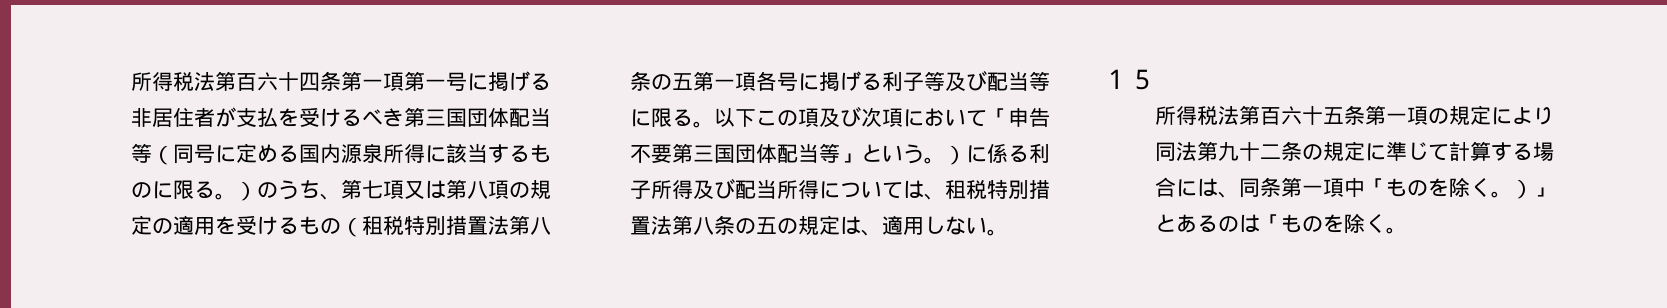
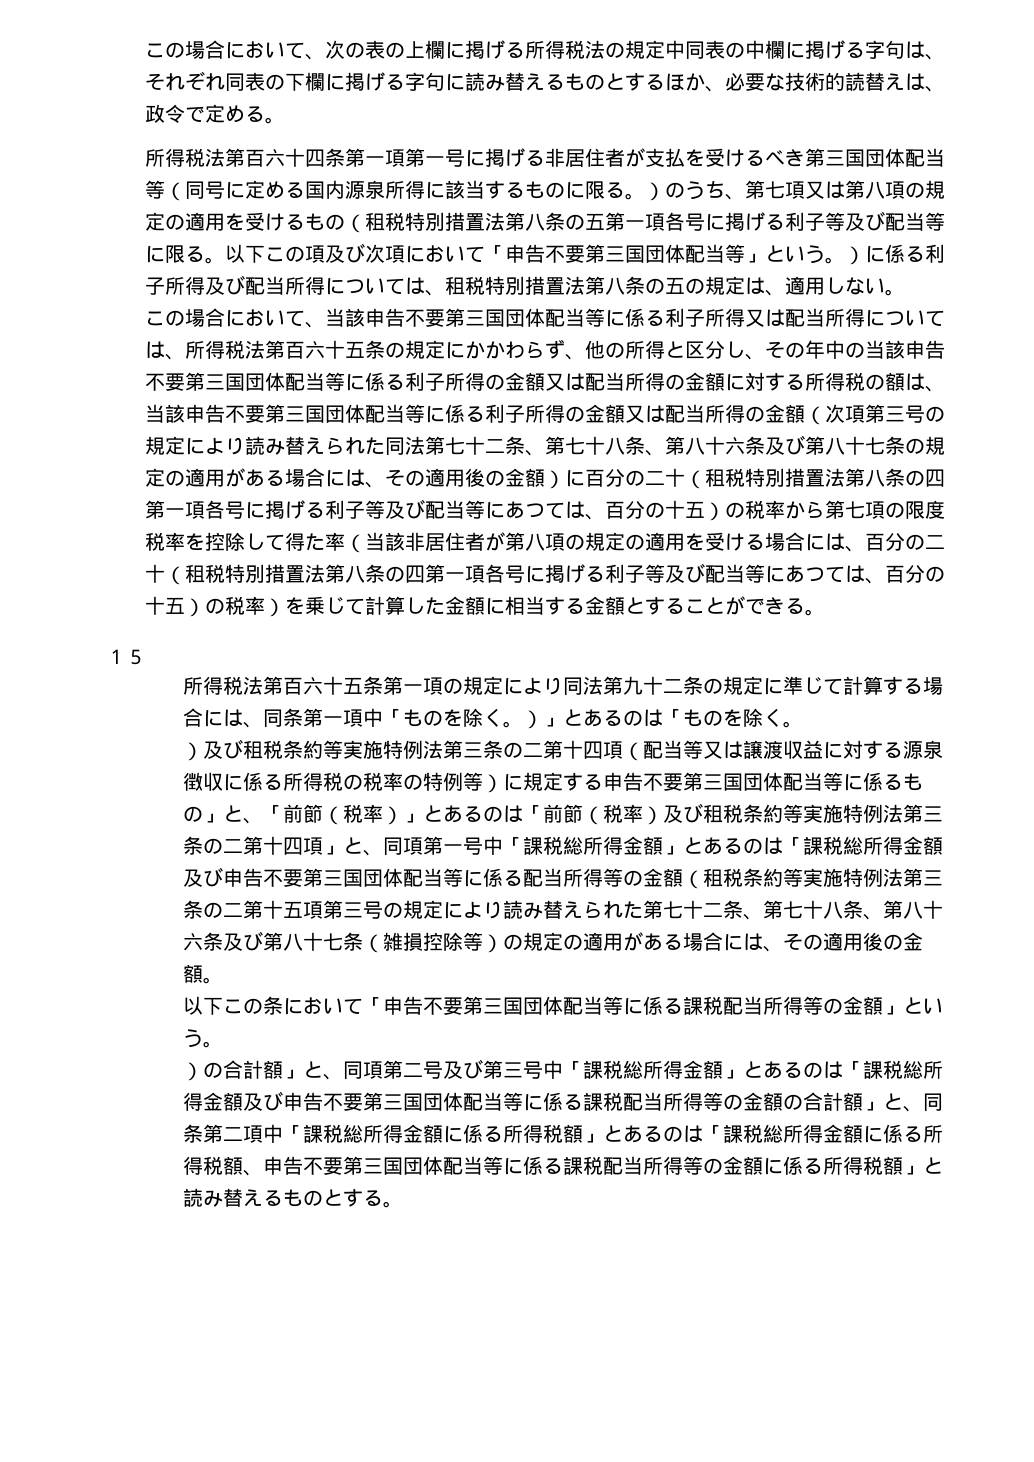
(130, 81) none -> [144,40,945,60] [144,71,945,92] [144,104,285,124] この場合において、次の表の上欄に掲げる所得税法の規定中同表の中欄に掲げる字句は、それぞれ同表の下欄に掲げる字句に読み替えるものとするほか、必要な技術的読替えは、政令で定める。 //
(1008, 232) none -> [144,308,945,328] [144,339,945,360] [144,372,945,392] [144,404,945,425] [144,435,945,456] [144,468,945,489] [144,499,945,521] [144,532,945,553] [144,563,945,585] [144,596,825,617] // この場合において、当該申告不要第三国団体配当等に係る利子所得又は配当所得については、所得税法第百六十五条の規定にかかわらず、他の所得と区分し、その年中の当該申告不要第三国団体配当等に係る利子所得の金額又は配当所得の金額に対する所得税の額は、当該申告不要第三国団体配当等に係る利子所得の金額又は配当所得の金額（次項第三号の規定により読み替えられた同法第七十二条、第七十八条、第八十六条及び第八十七条の規定の適用がある場合には、その適用後の金額）に百分の二十（租税特別措置法第八条の四第一項各号に掲げる利子等及び配当等にあつては、百分の十五）の税率から第七項の限度税率を控除して得た率（当該非居住者が第八項の規定の適用を受ける場合には、百分の二十（租税特別措置法第八条の四第一項各号に掲げる利子等及び配当等にあつては、百分の十五）の税率）を乗じて計算した金額に相当する金額とすることができる。
(1408, 230) none -> [183,739,944,761] [183,772,924,793] [183,803,944,825] [183,836,944,856] [183,867,944,889] [183,900,944,920] [183,931,924,953] [183,964,224,984] [183,996,944,1015] [183,1029,224,1048] [183,1059,944,1081] [183,1091,944,1112] [183,1124,944,1143] [183,1156,944,1176] [183,1188,404,1208] // ）及び租税条約等実施特例法第三条の二第十四項（配当等又は譲渡収益に対する源泉徴収に係る所得税の税率の特例等）に規定する申告不要第三国団体配当等に係るもの」と、「前節（税率）」とあるのは「前節（税率）及び租税条約等実施特例法第三条の二第十四項」と、同項第一号中「課税総所得金額」とあるのは「課税総所得金額及び申告不要第三国団体配当等に係る配当所得等の金額（租税条約等実施特例法第三条の二第十五項第三号の規定により読み替えられた第七十二条、第七十八条、第八十六条及び第八十七条（雑損控除等）の規定の適用がある場合には、その適用後の金額。 // 以下この条において「申告不要第三国団体配当等に係る課税配当所得等の金額」という。 // ）の合計額」と、同項第二号及び第三号中「課税総所得金額」とあるのは「課税総所得金額及び申告不要第三国団体配当等に係る課税配当所得等の金額の合計額」と、同条第二項中「課税総所得金額に係る所得税額」とあるのは「課税総所得金額に係る所得税額、申告不要第三国団体配当等に係る課税配当所得等の金額に係る所得税額」と読み替えるものとする。

